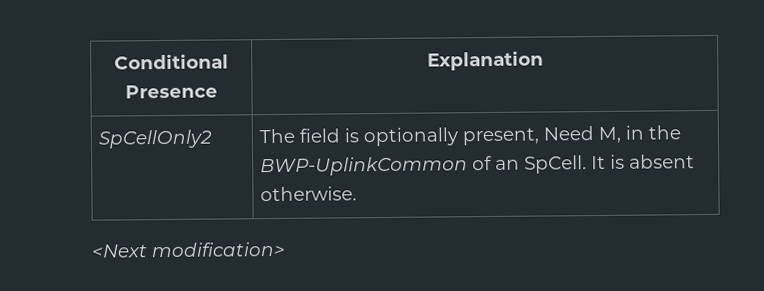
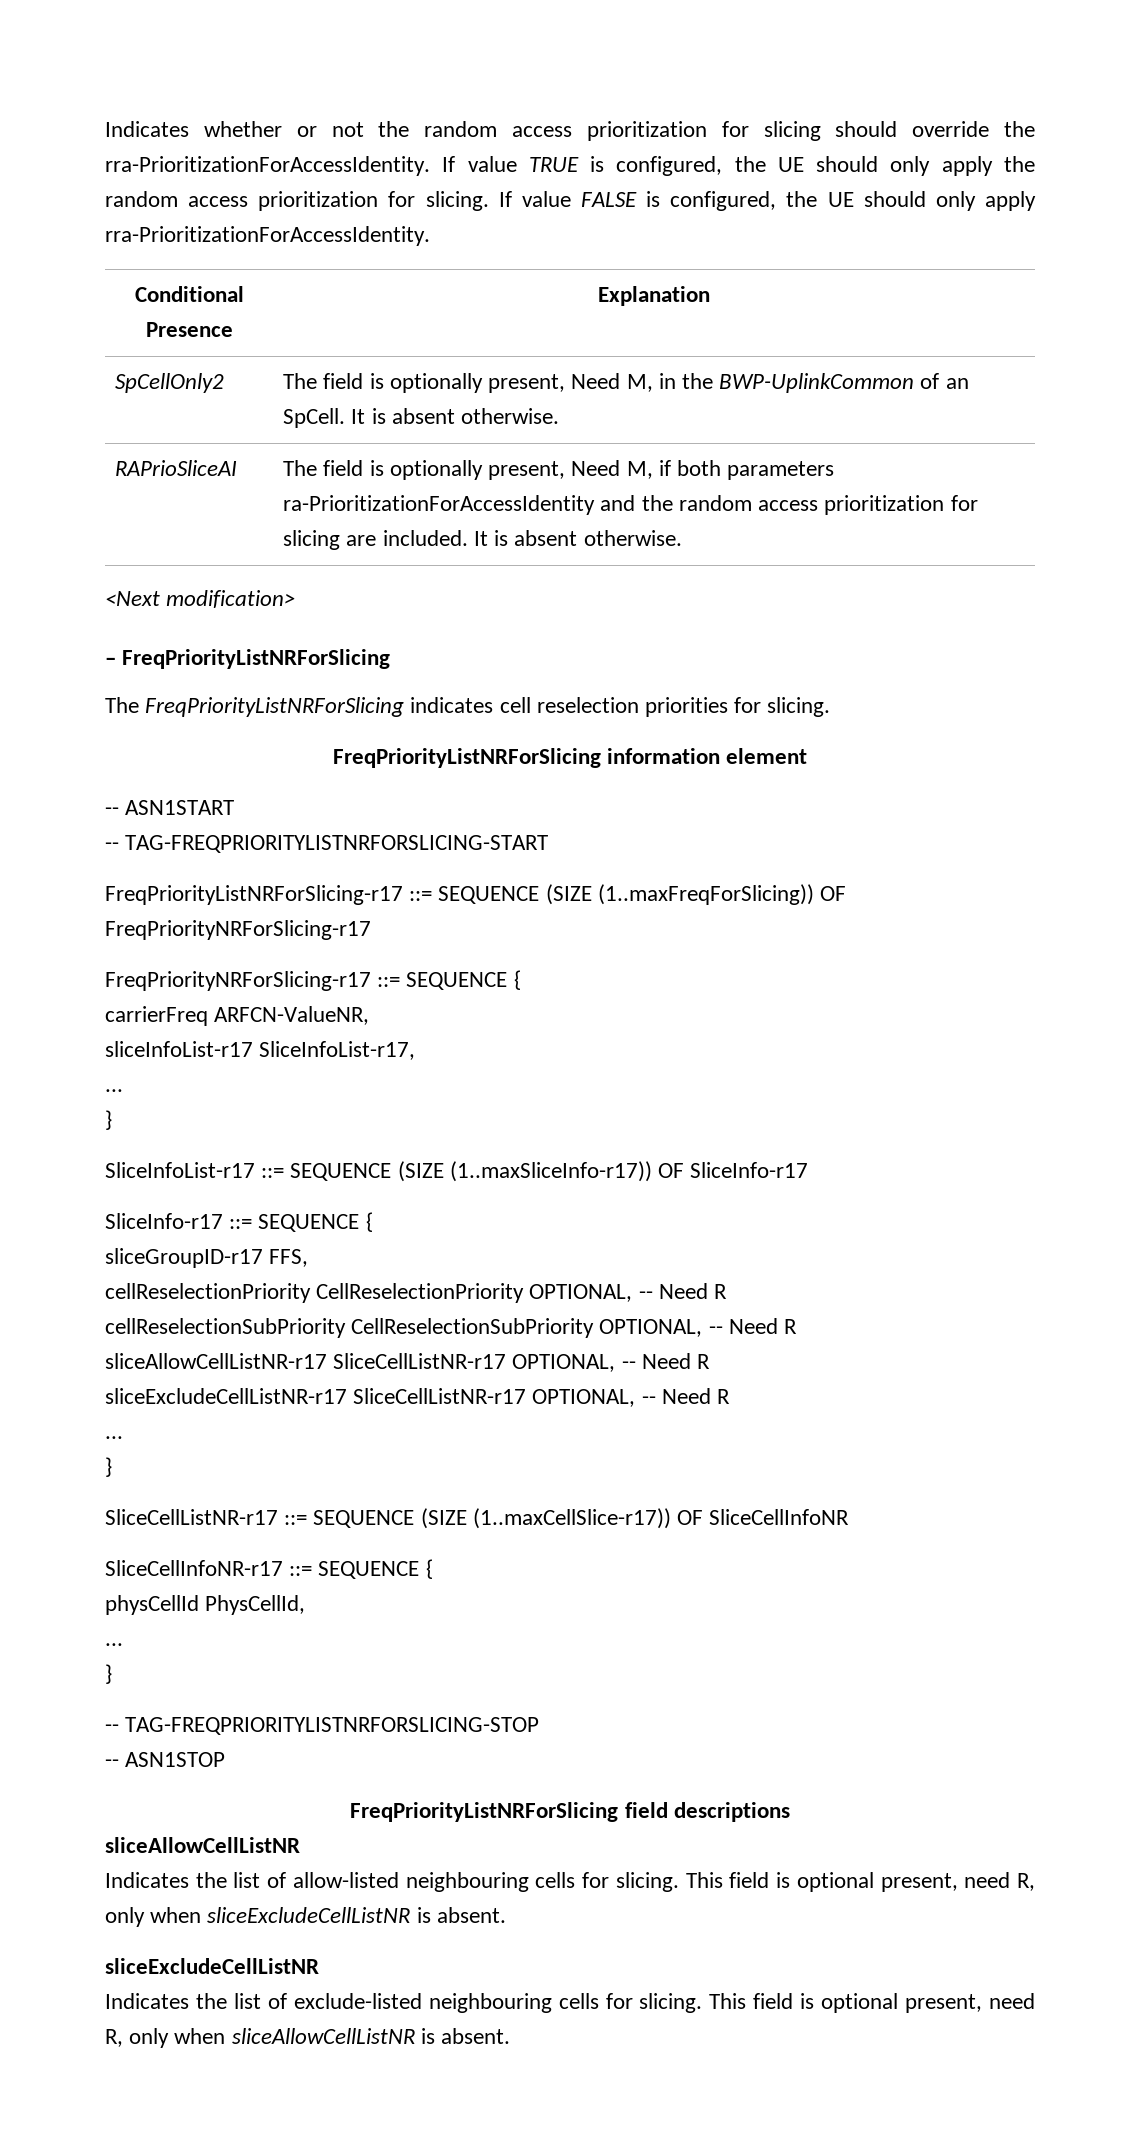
(114, 61) none -> [105,121,1035,141] [105,156,1035,176] [105,191,1036,211] [105,226,430,246] Indicates whether or not the random access prioritization for slicing should override the rra-PrioritizationForAccessIdentity. If value TRUE is configured, the UE should only apply the random access prioritization for slicing. If value FALSE is configured, the UE should only apply rra-PrioritizationForAccessIdentity. //
[91,241,286,258] // <Next modification> -> [115,460,238,476] [283,460,835,480] [283,495,978,515] [283,530,682,550] [105,590,296,608] [105,649,391,669] [105,697,831,717] [332,748,808,768] [105,800,235,815] [105,835,549,853] [105,884,847,905] [105,920,371,940] [105,970,521,991] [105,1006,370,1026] [105,1041,416,1060] [105,1089,123,1092] [105,1110,112,1130] [105,1161,809,1182] [105,1212,373,1232] [105,1248,309,1268] [105,1283,728,1303] [105,1318,798,1338] [105,1353,711,1372] [105,1388,731,1407] [105,1436,123,1439] [105,1457,112,1477] [105,1508,850,1529] [105,1559,433,1579] [105,1595,306,1615] [105,1643,123,1646] [105,1664,112,1684] [105,1717,540,1735] [105,1752,226,1767] [350,1802,790,1822] [105,1837,300,1853] [105,1872,1035,1892] [105,1907,506,1927] [105,1958,319,1974] [105,1993,1035,2013] [105,2028,511,2048] // RAPrioSliceAI | The field is optionally present, Need M, if both parameters ra-PrioritizationForAccessIdentity and the random access prioritization for slicing are included. It is absent otherwise. // <Next modification> // – FreqPriorityListNRForSlicing // The FreqPriorityListNRForSlicing indicates cell reselection priorities for slicing. // FreqPriorityListNRForSlicing information element // -- ASN1START // -- TAG-FREQPRIORITYLISTNRFORSLICING-START // FreqPriorityListNRForSlicing-r17 ::= SEQUENCE (SIZE (1..maxFreqForSlicing)) OF FreqPriorityNRForSlicing-r17 // FreqPriorityNRForSlicing-r17 ::= SEQUENCE { // carrierFreq ARFCN-ValueNR, // sliceInfoList-r17 SliceInfoList-r17, // ... // } // SliceInfoList-r17 ::= SEQUENCE (SIZE (1..maxSliceInfo-r17)) OF SliceInfo-r17 // SliceInfo-r17 ::= SEQUENCE { // sliceGroupID-r17 FFS, // cellReselectionPriority CellReselectionPriority OPTIONAL, -- Need R // cellReselectionSubPriority CellReselectionSubPriority OPTIONAL, -- Need R // sliceAllowCellListNR-r17 SliceCellListNR-r17 OPTIONAL, -- Need R // sliceExcludeCellListNR-r17 SliceCellListNR-r17 OPTIONAL, -- Need R // ... // } // SliceCellListNR-r17 ::= SEQUENCE (SIZE (1..maxCellSlice-r17)) OF SliceCellInfoNR // SliceCellInfoNR-r17 ::= SEQUENCE { // physCellId PhysCellId, // ... // } // -- TAG-FREQPRIORITYLISTNRFORSLICING-STOP // -- ASN1STOP // FreqPriorityListNRForSlicing field descriptions // sliceAllowCellListNR // Indicates the list of allow-listed neighbouring cells for slicing. This field is optional present, need R, only when sliceExcludeCellListNR is absent. // sliceExcludeCellListNR // Indicates the list of exclude-listed neighbouring cells for slicing. This field is optional present, need R, only when sliceAllowCellListNR is absent.

